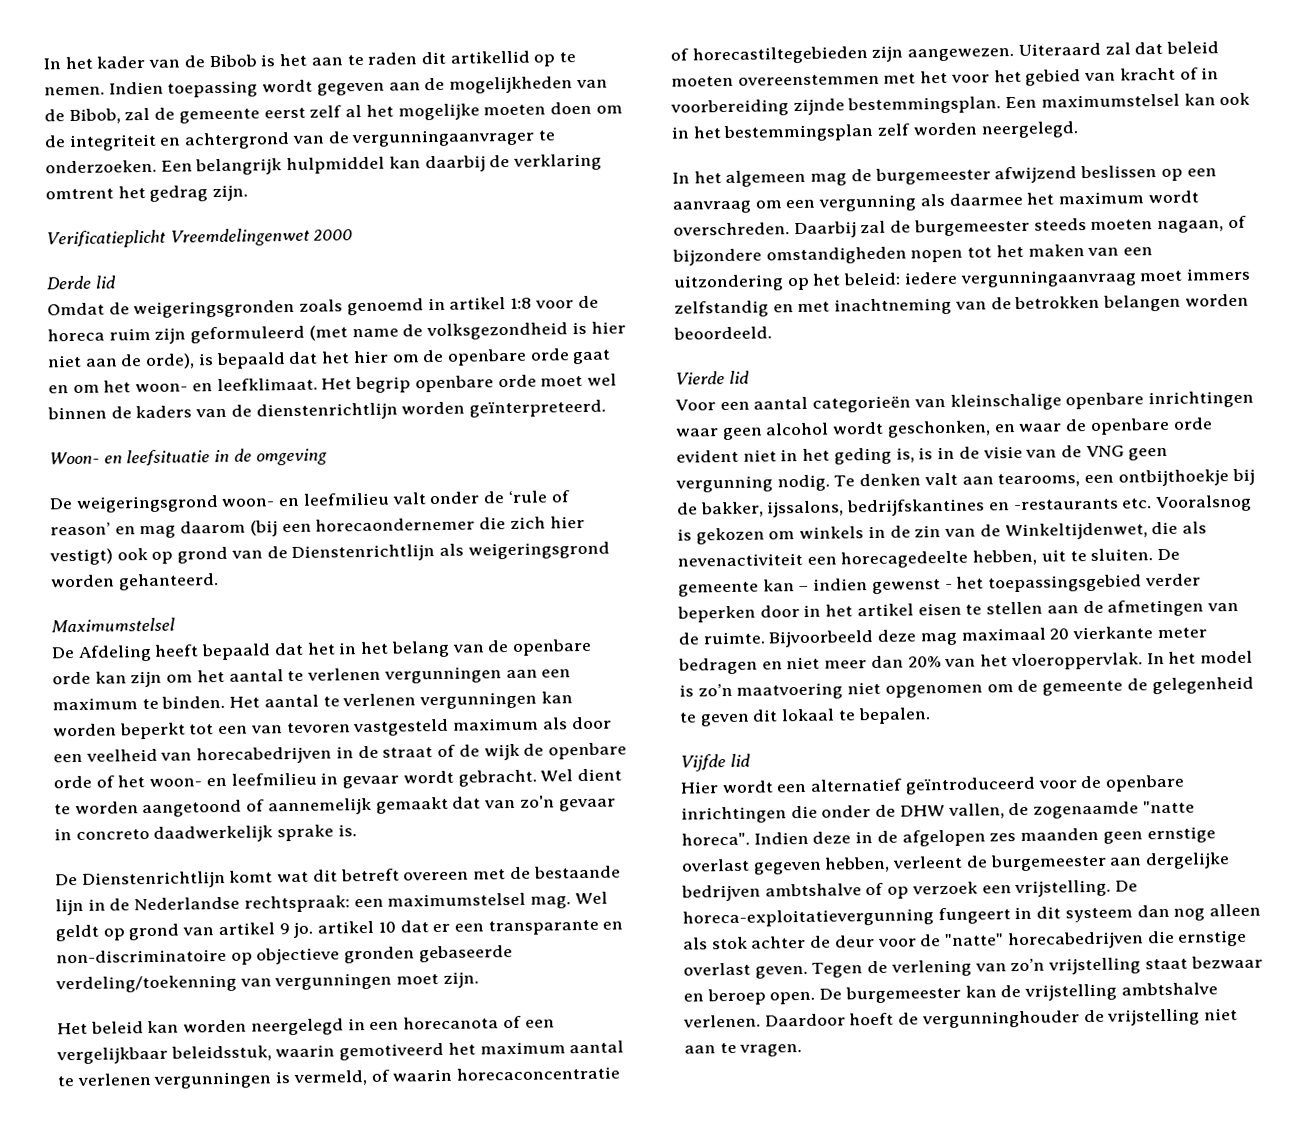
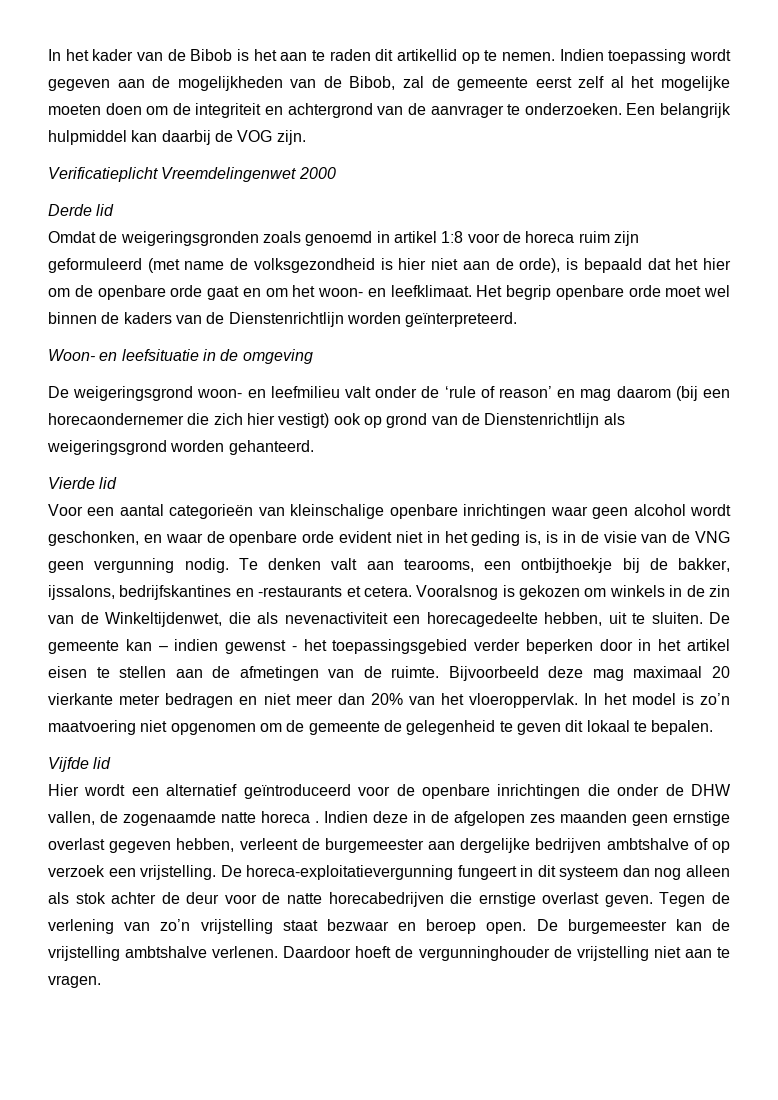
[351,128,536,148] vergunningaanvrager -> [430,105,504,118] aanvrager
[513,153,603,171] [45,185,209,202] verklaring omtrent het gedrag -> [237,130,273,142] VOG
[255,402,398,421] dienstenrichtlijn -> [228,312,344,327] Dienstenrichtlijn
[51,617,175,633] [51,638,592,662] [52,666,572,688] [52,691,573,711] [53,716,612,740] [53,742,627,765] [53,768,622,789] [54,795,616,818] [54,824,357,843] [55,865,621,889] [55,891,608,916] [55,919,624,942] [56,945,513,965] [55,971,479,994] [57,1015,555,1036] [56,1040,625,1065] [57,1066,621,1089] [670,41,1220,65] [671,67,1220,87] [670,92,1251,117] [671,121,1079,143] [672,165,1217,187] [672,190,1199,214] [673,215,1247,239] [672,244,1154,266] [673,267,1251,292] [674,293,1249,318] [673,326,772,340] // Maximumstelsel // De Afdeling heeft bepaald dat het in het belang van de openbare orde kan zijn om het aantal te verlenen vergunningen aan een maximum te binden. Het aantal te verlenen vergunningen kan worden beperkt tot een van tevoren vastgesteld maximum als door een veelheid van horecabedrijven in de straat of de wijk de openbare orde of het woon- en leefmilieu in gevaar wordt gebracht. Wel dient te worden aangetoond of aannemelijk gemaakt dat van zo'n gevaar in concreto daadwerkelijk sprake is. // De Dienstenrichtlijn komt wat dit betreft overeen met de bestaande lijn in de Nederlandse rechtspraak: een maximumstelsel mag. Wel geldt op grond van artikel 9 jo. artikel 10 dat er een transparante en non-discriminatoire op objectieve gronden gebaseerde verdeling/toekenning van vergunningen moet zijn. // Het beleid kan worden neergelegd in een horecanota of een vergelijkbaar beleidsstuk, waarin gemotiveerd het maximum aantal te verlenen vergunningen is vermeld, of waarin horecaconcentratie of horecastiltegebieden zijn aangewezen. Uiteraard zal dat beleid moeten overeenstemmen met het voor het gebied van kracht of in voorbereiding zijnde bestemmingsplan. Een maximumstelsel kan ook in het bestemmingsplan zelf worden neergelegd. // In het algemeen mag de burgemeester afwijzend beslissen op een aanvraag om een vergunning als daarmee het maximum wordt overschreden. Daarbij zal de burgemeester steeds moeten nagaan, of bijzondere omstandigheden nopen tot het maken van een uitzondering op het beleid: iedere vergunningaanvraag moet immers zelfstandig en met inachtneming van de betrokken belangen worden beoordeeld. -> (314, 447) none
[1122,498,1153,509] etc. -> [346,586,412,597] et cetera.
[1142,800,1195,814] [681,832,750,846] "natte horeca". -> [221,811,319,823] natte horeca .
[944,933,1005,947] "natte" -> [287,893,323,904] natte

